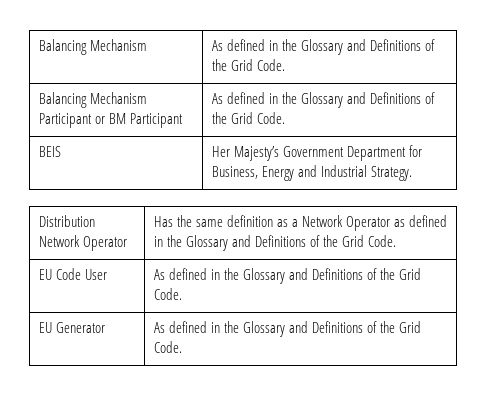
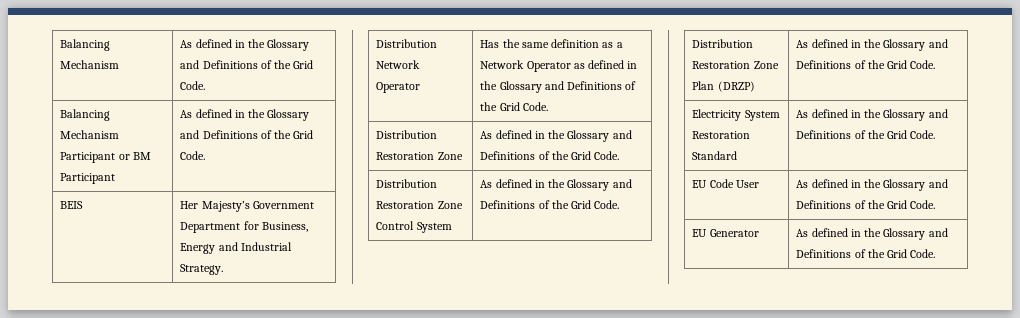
(397, 241) none -> [376,130,438,139] [376,152,463,160] [480,130,632,142] [480,151,620,160] [376,179,438,188] [376,201,463,209] [376,221,452,233] [480,179,632,191] [480,200,620,209] [692,39,754,48] [692,61,779,69] [692,81,755,92] [796,39,948,51] [796,60,936,69] [692,109,780,121] [692,131,751,139] [692,151,738,160] [796,109,948,121] [796,130,936,139] // Distribution Restoration Zone | As defined in the Glossary and Definitions of the Grid Code. // Distribution Restoration Zone Control System | As defined in the Glossary and Definitions of the Grid Code. // Distribution Restoration Zone Plan (DRZP) | As defined in the Glossary and Definitions of the Grid Code. // Electricity System Restoration Standard | As defined in the Glossary and Definitions of the Grid Code.

